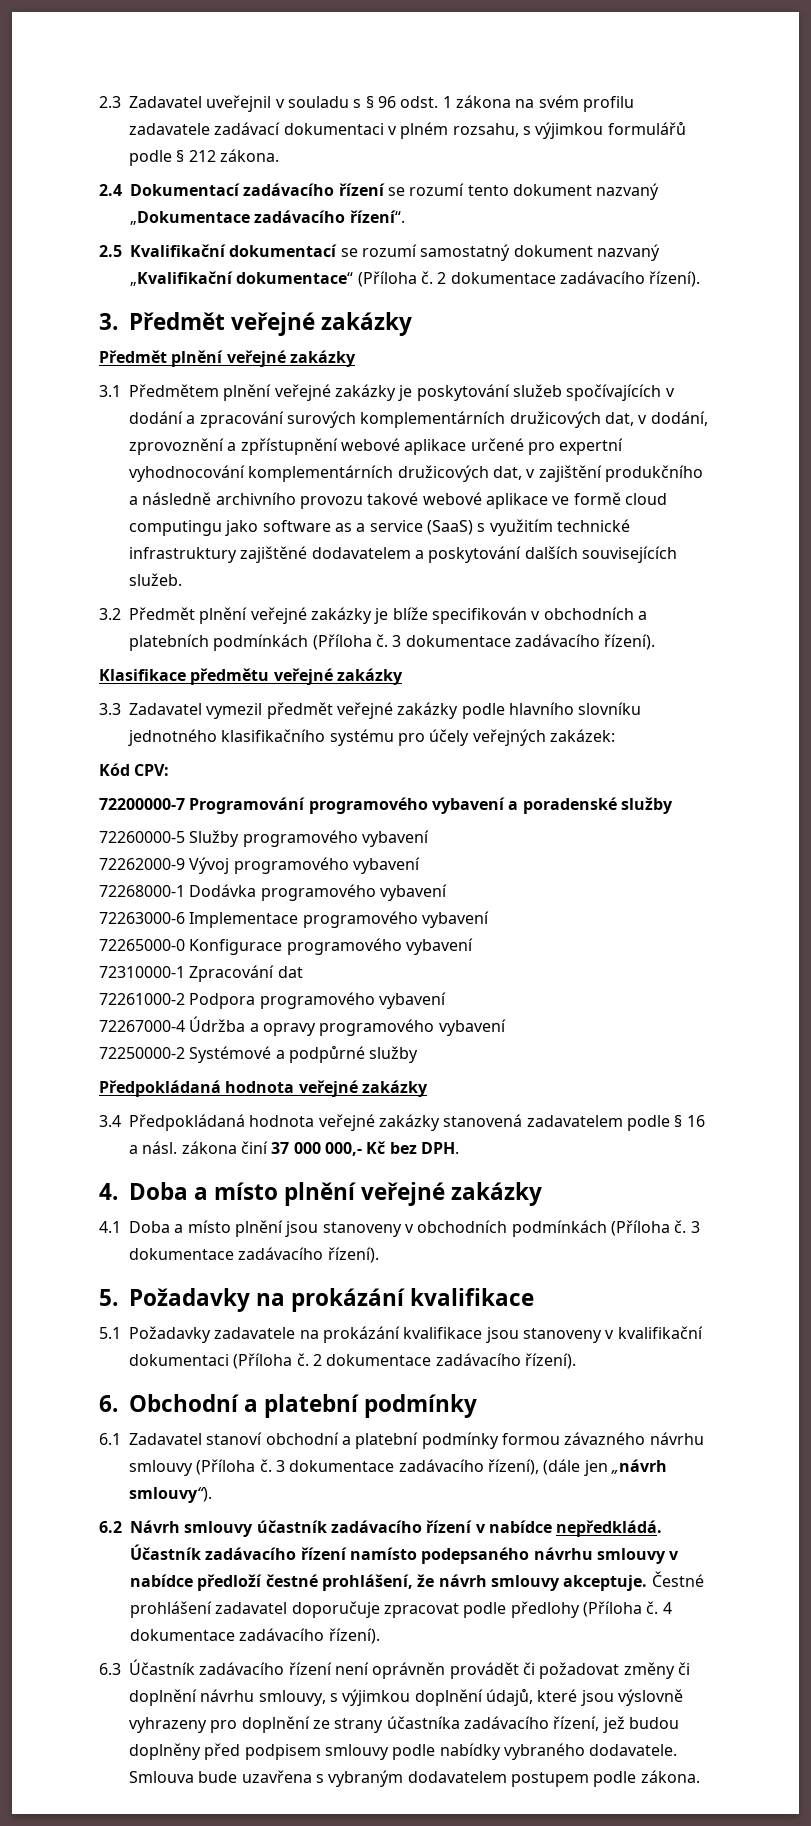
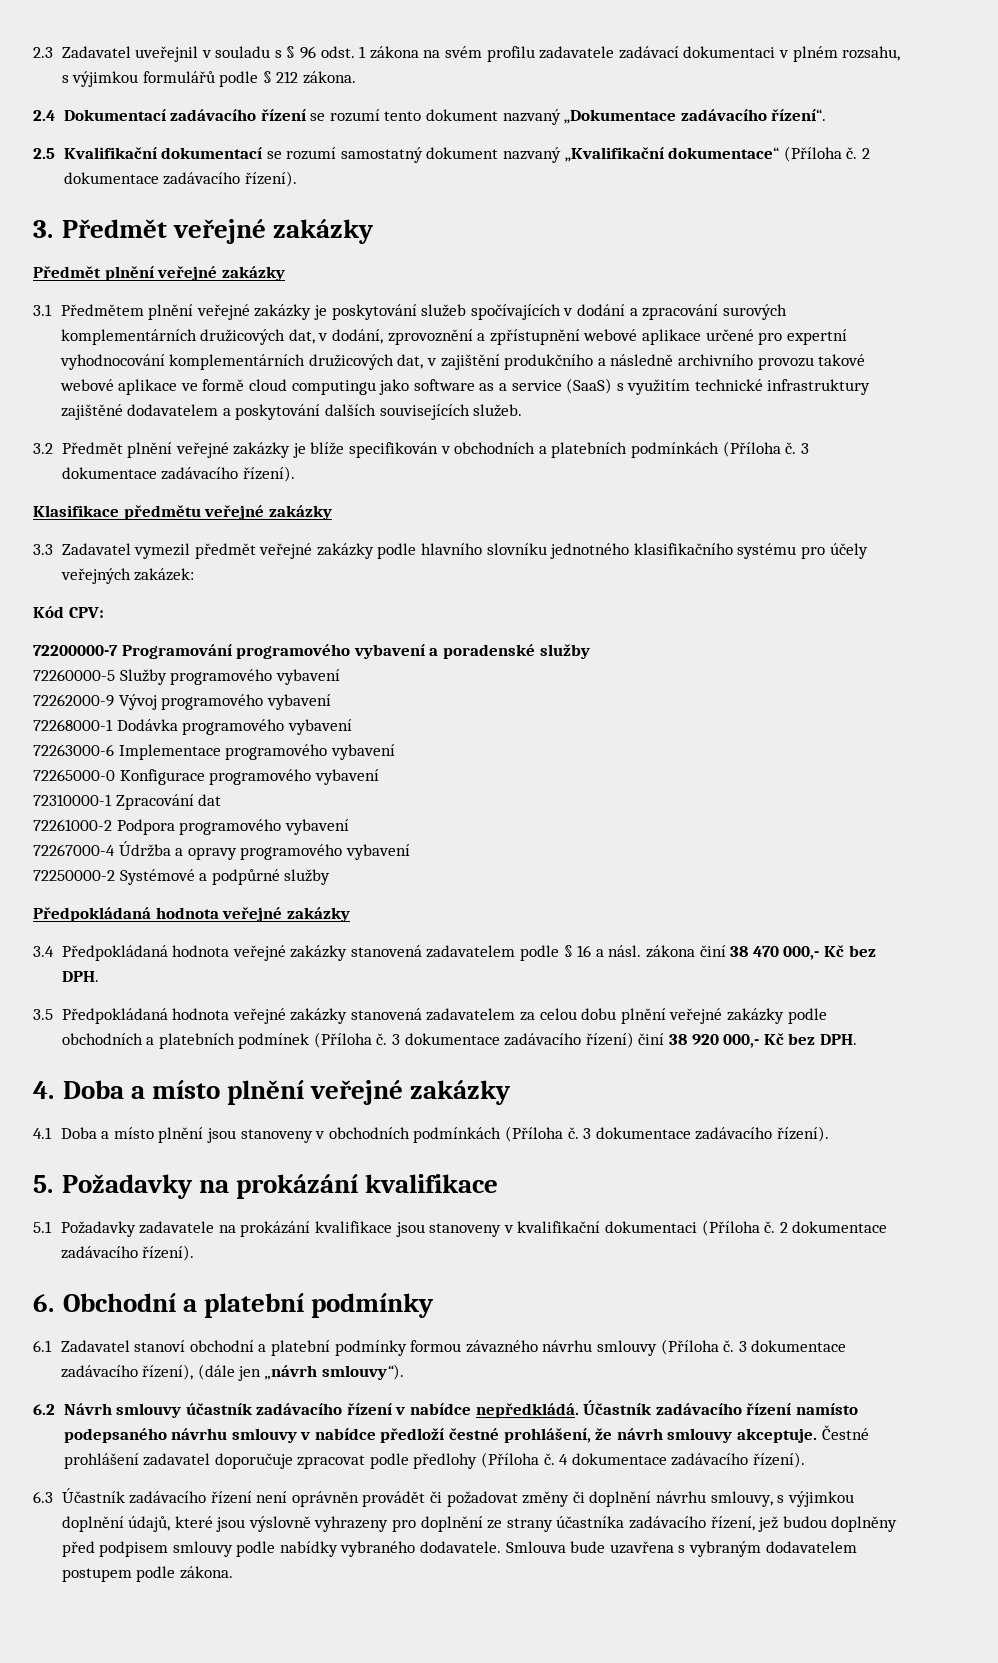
[271,1142,321,1154] 37 000 -> [730,945,876,960] [61,971,99,982] [33,1008,827,1024] [61,1032,719,1049] 38 470 000,- Kč bez DPH. // 3.5 Předpokládaná hodnota veřejné zakázky stanovená zadavatelem za celou dobu plnění veřejné zakázky podle obchodních a platebních podmínek (Příloha č. 3 dokumentace zadávacího řízení) činí 38 920

